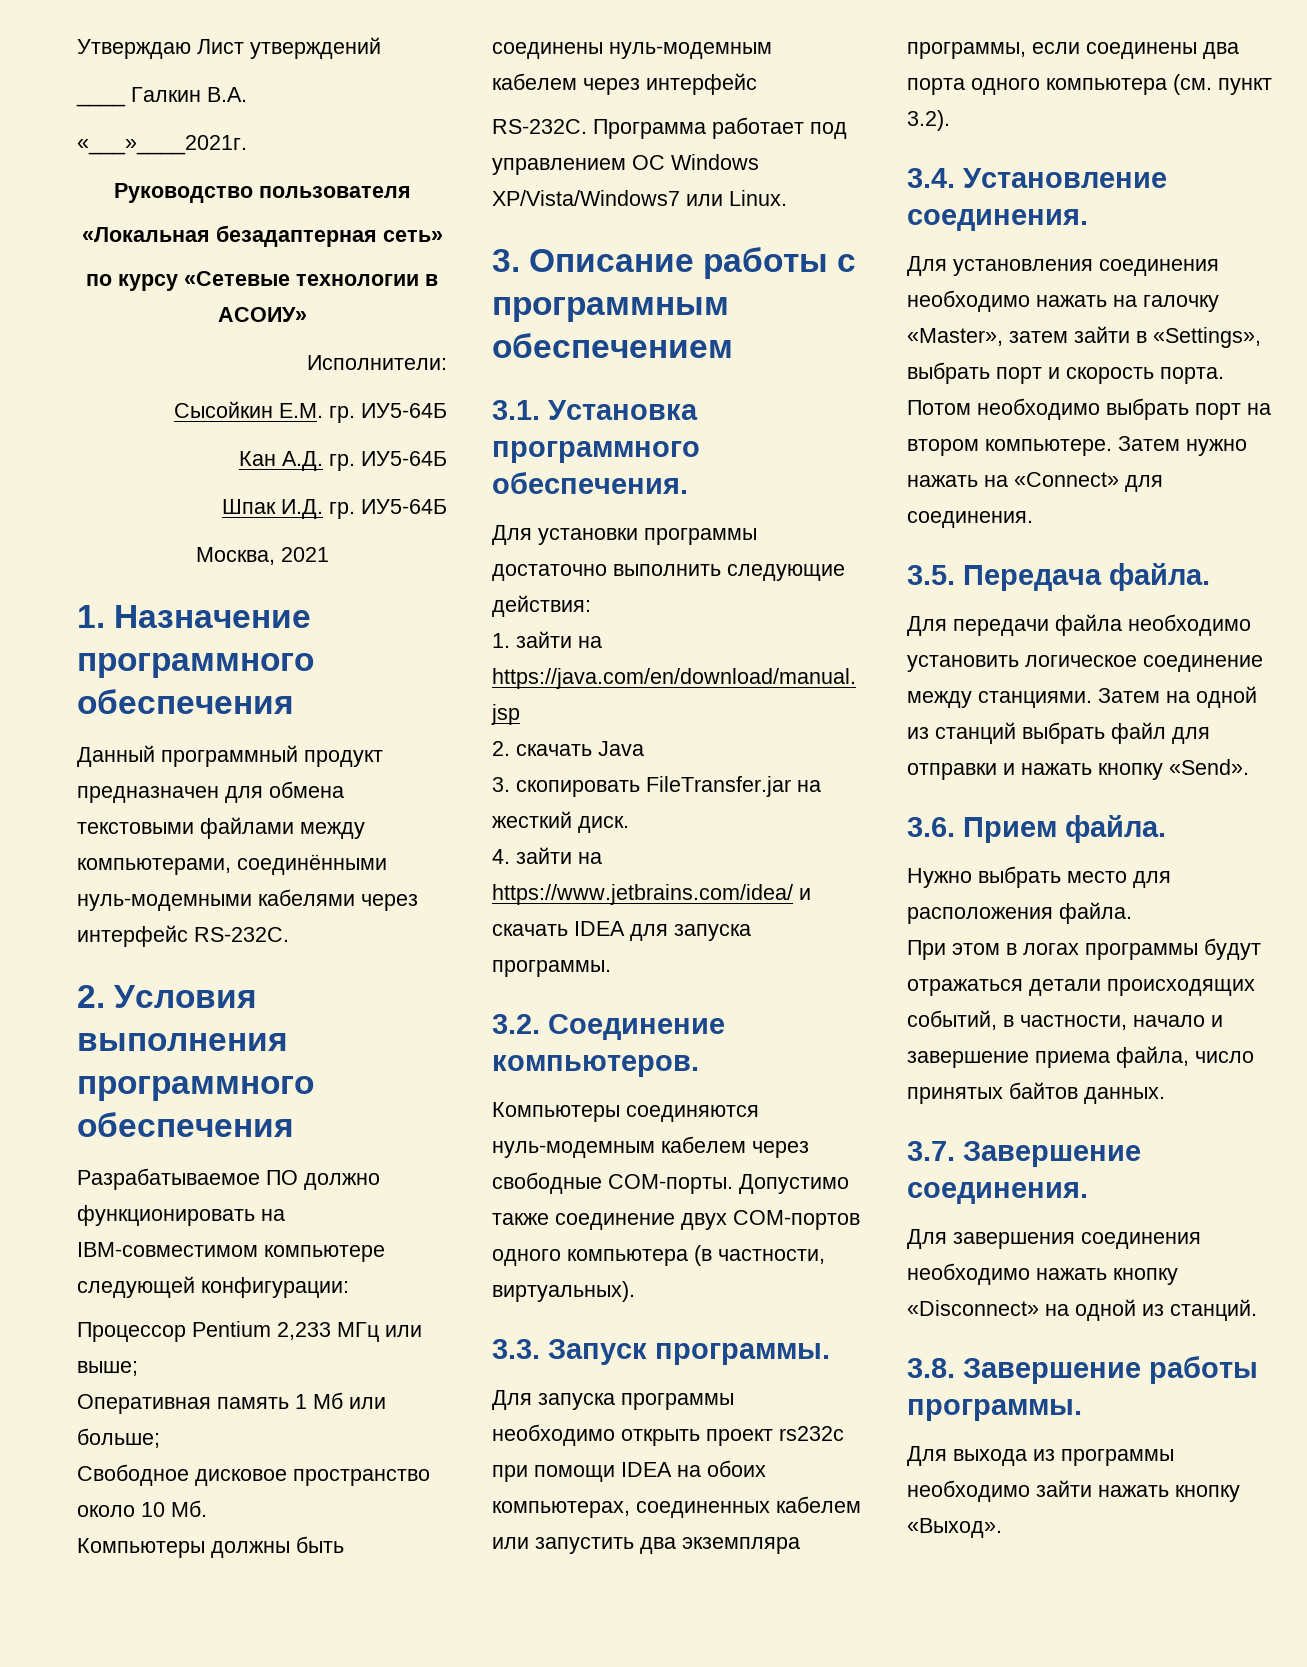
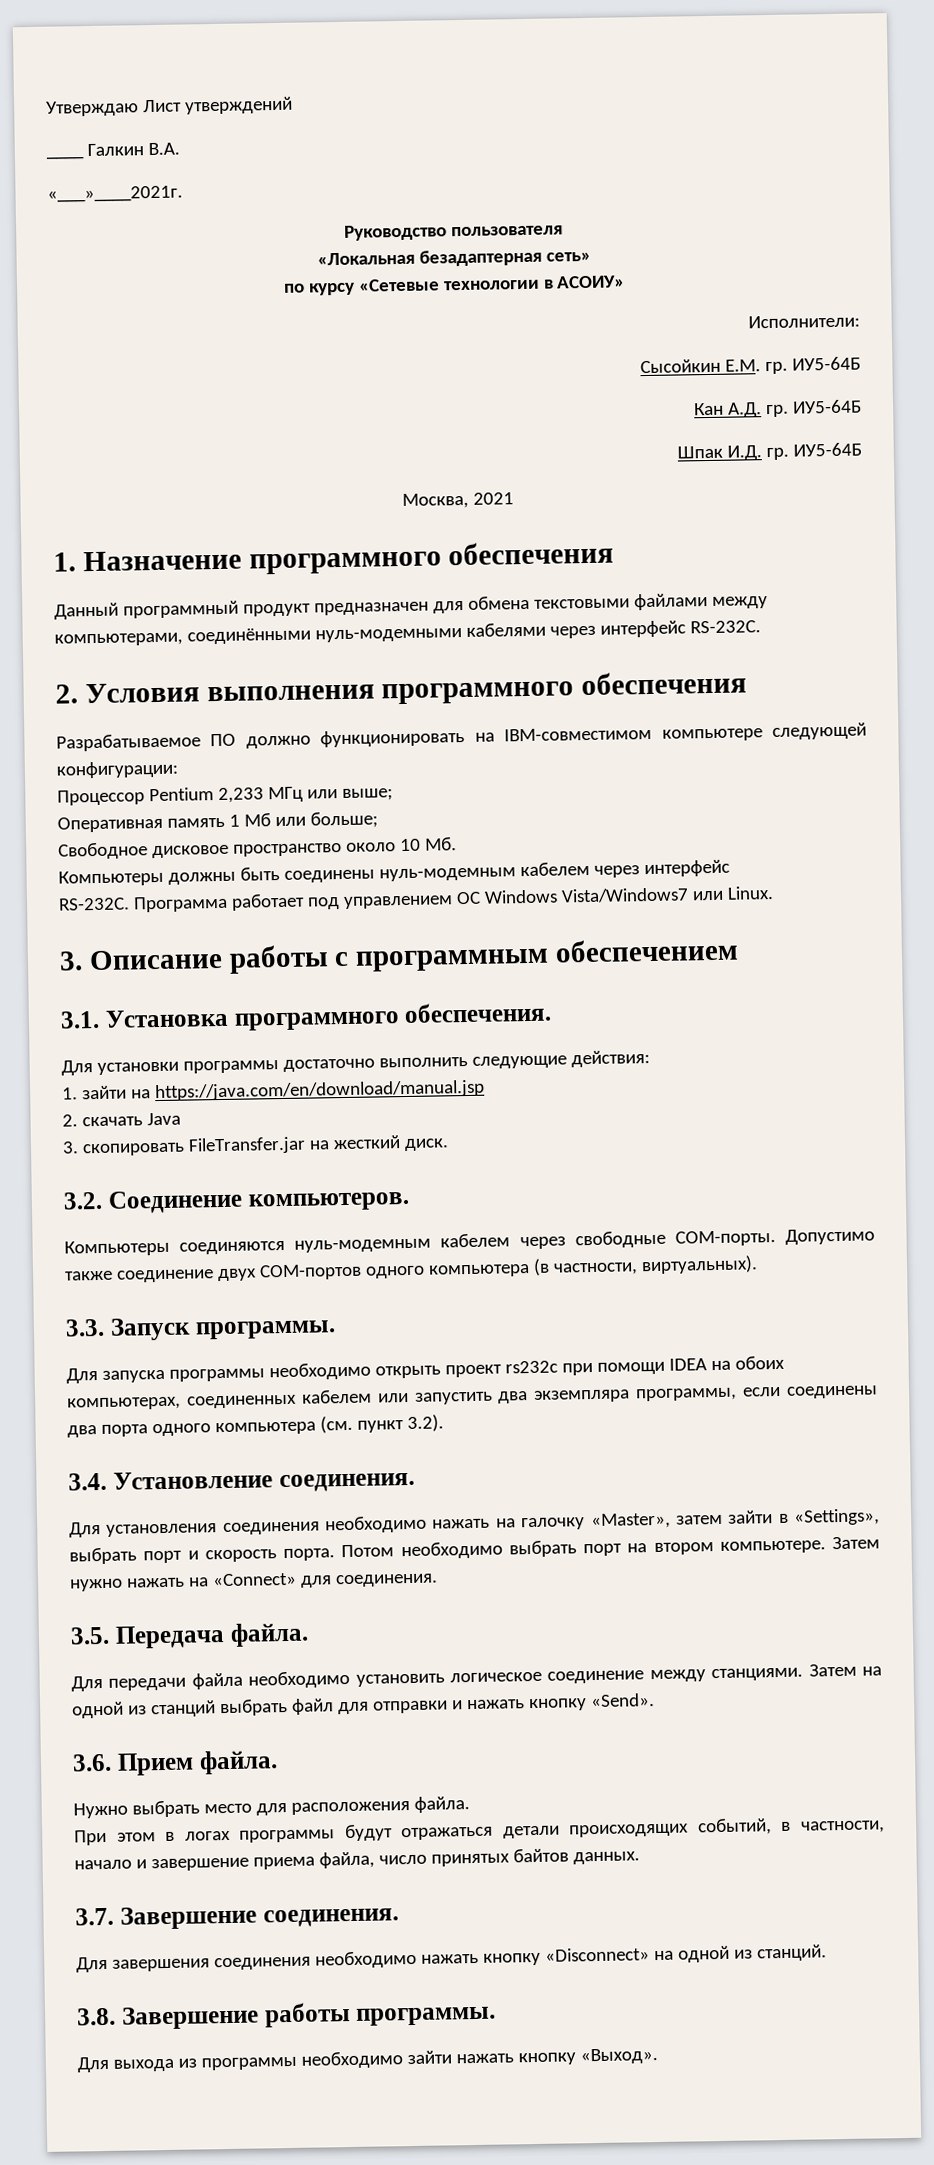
[492,190,680,206] XP/Vista/Windows7 -> [560,887,689,904] Vista/Windows7
[492,847,602,864] [492,884,811,905] [492,921,751,941] [492,960,611,977] // 4. зайти на https://www.jetbrains.com/idea/ и скачать IDEA для запуска программы. -> (449, 1145) none

